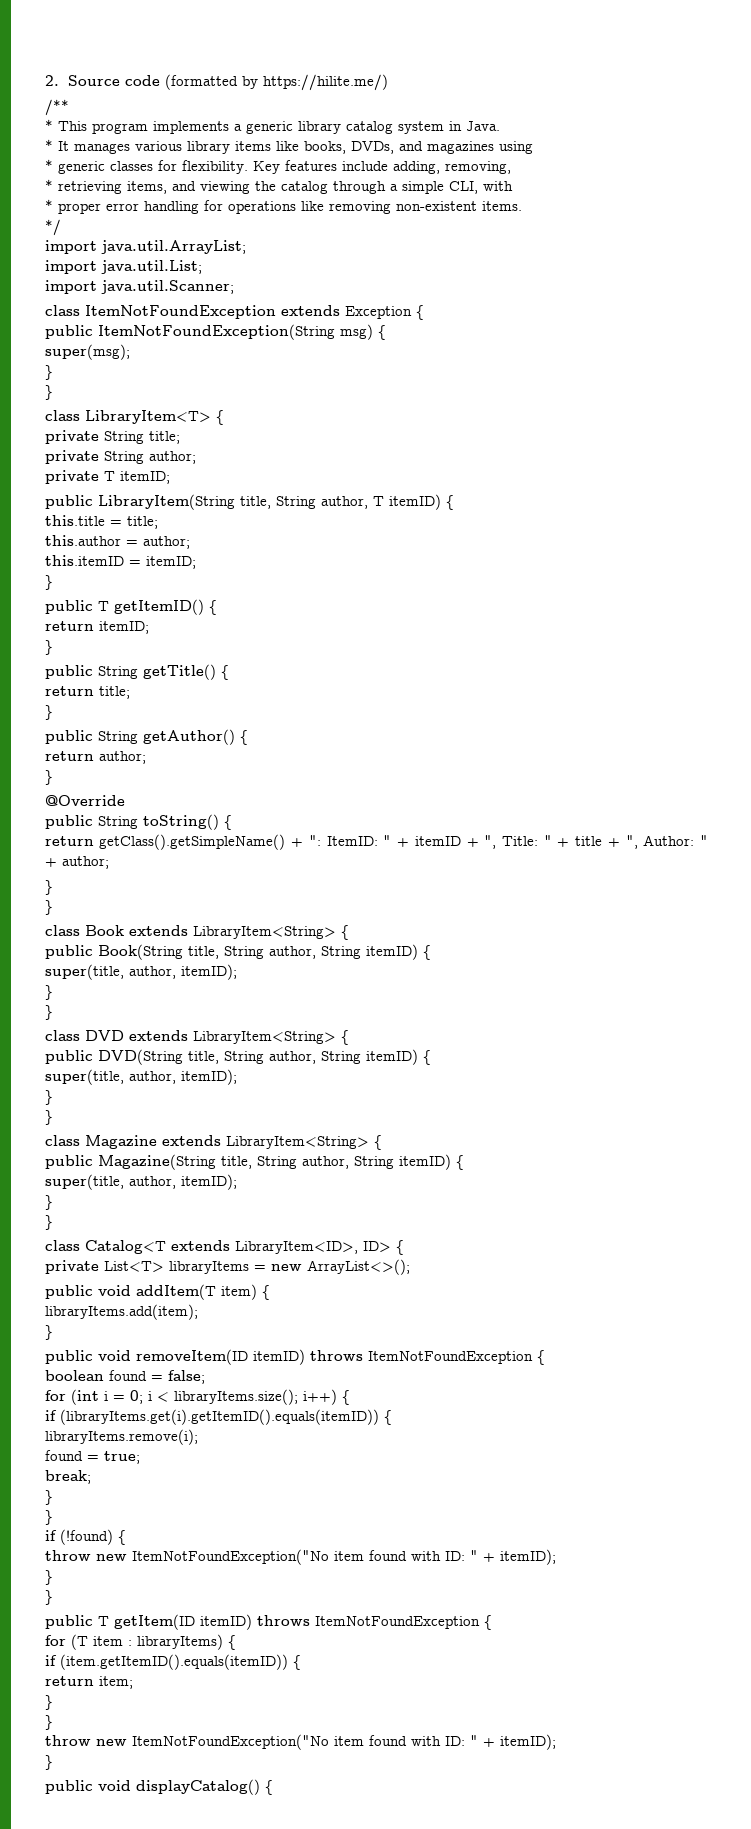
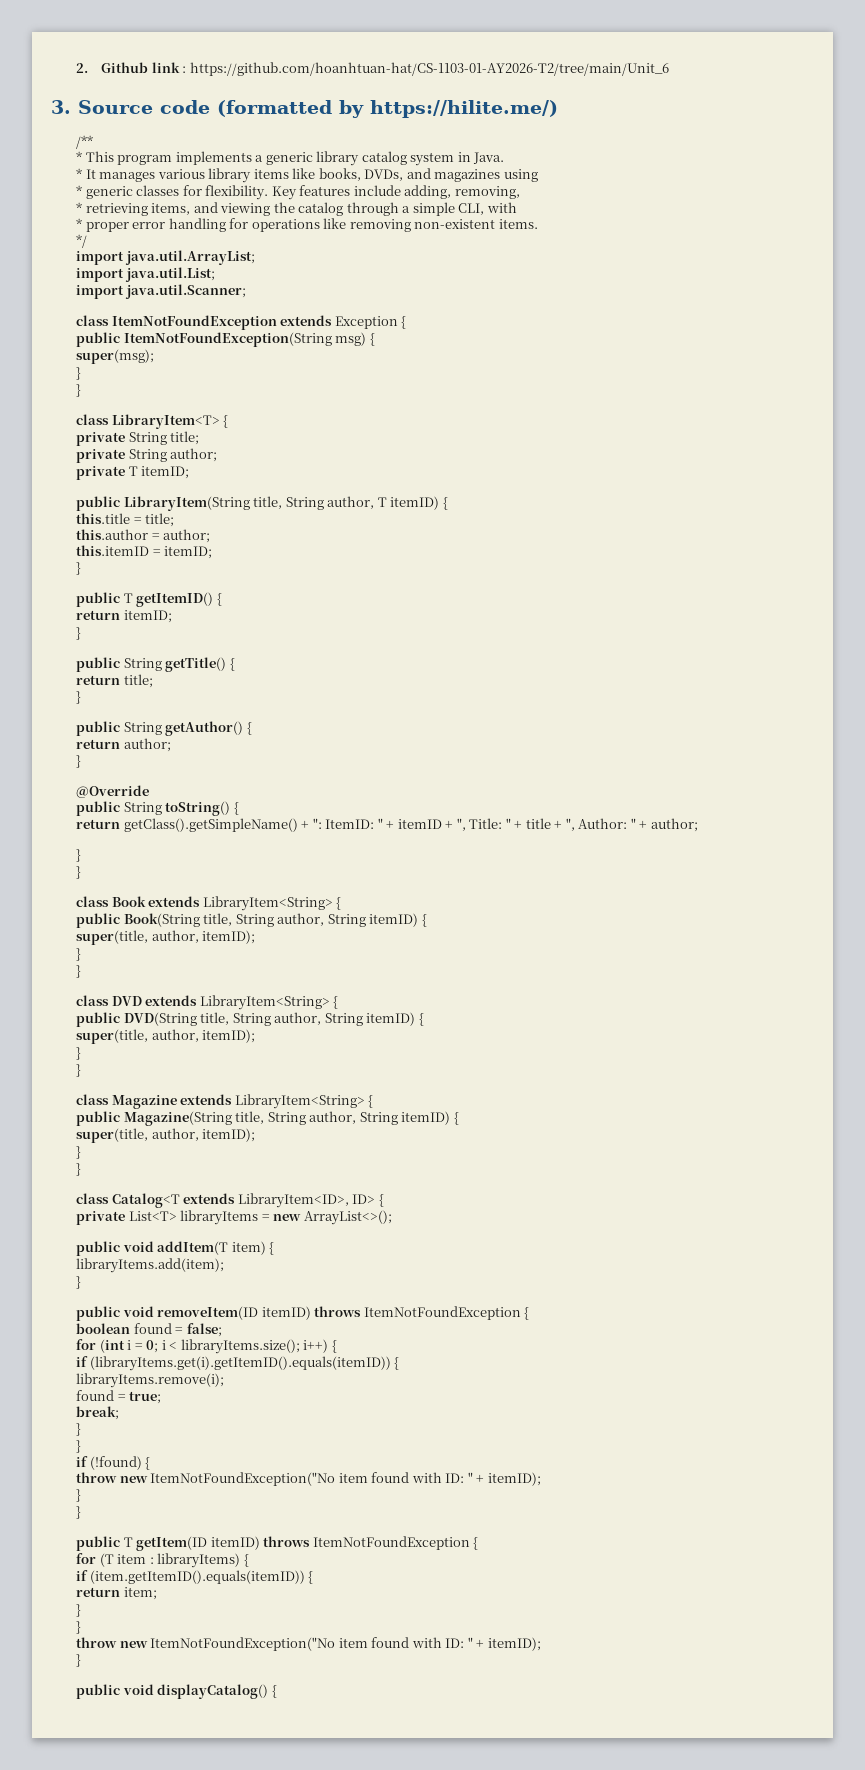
(59, 80) none -> [101,62,669,76] [51,100,71,114] Github link : https://github.com/hoanhtuan-hat/CS-1103-01-AY2026-T2/tree/main/Unit_6 // 3.

